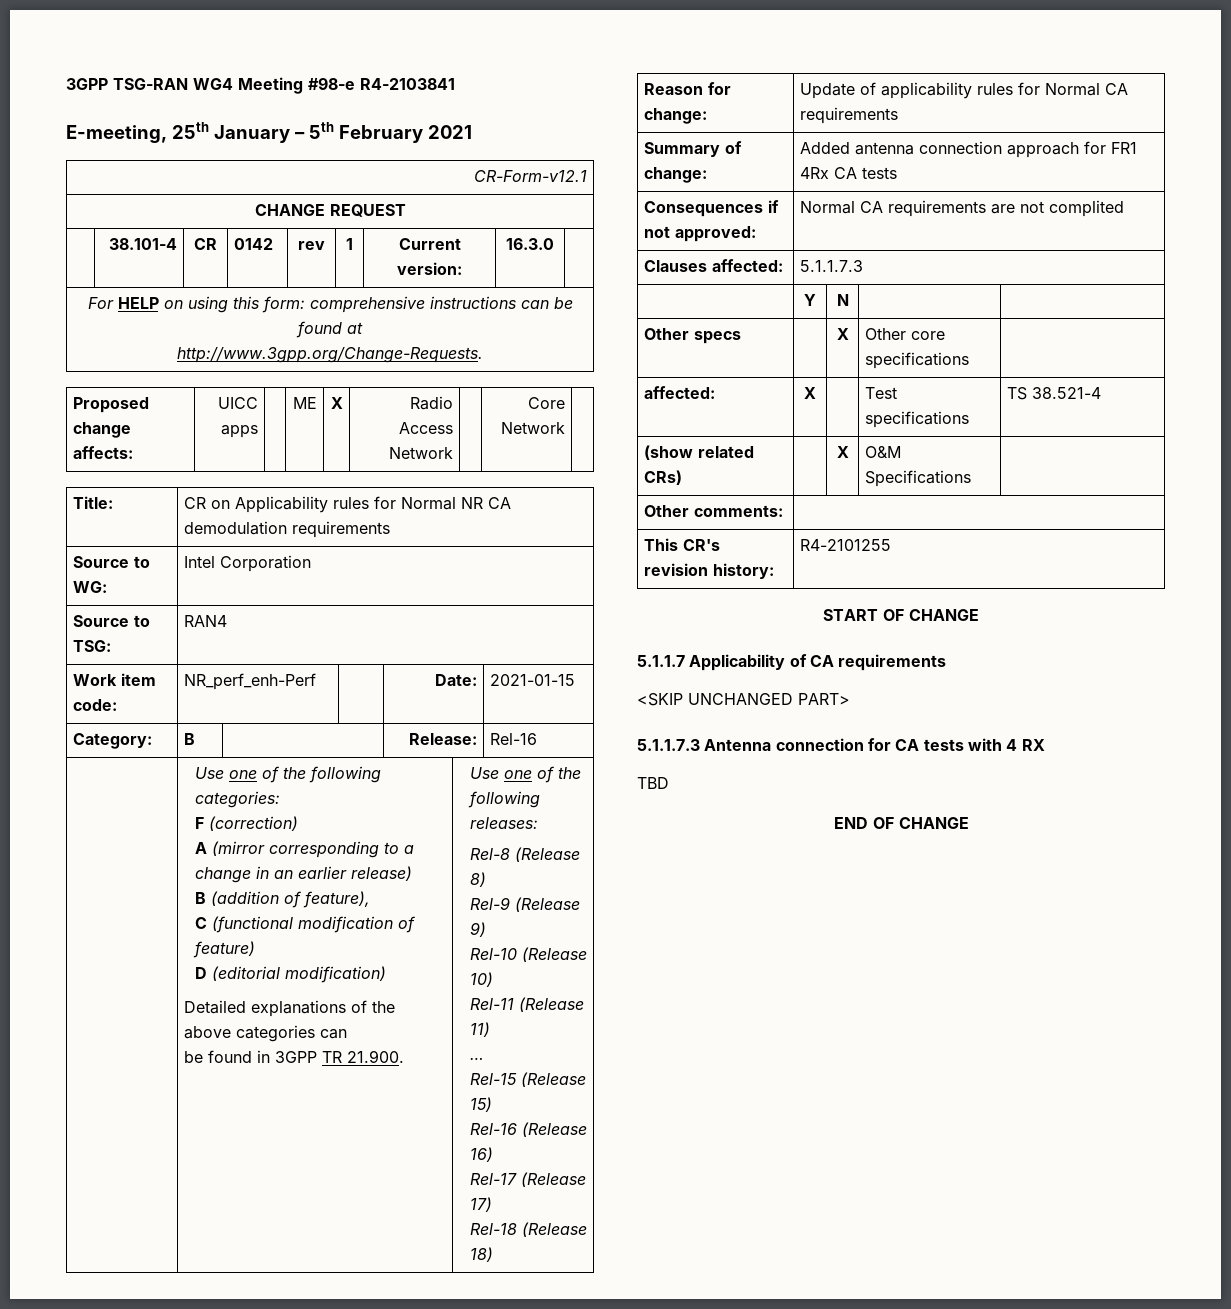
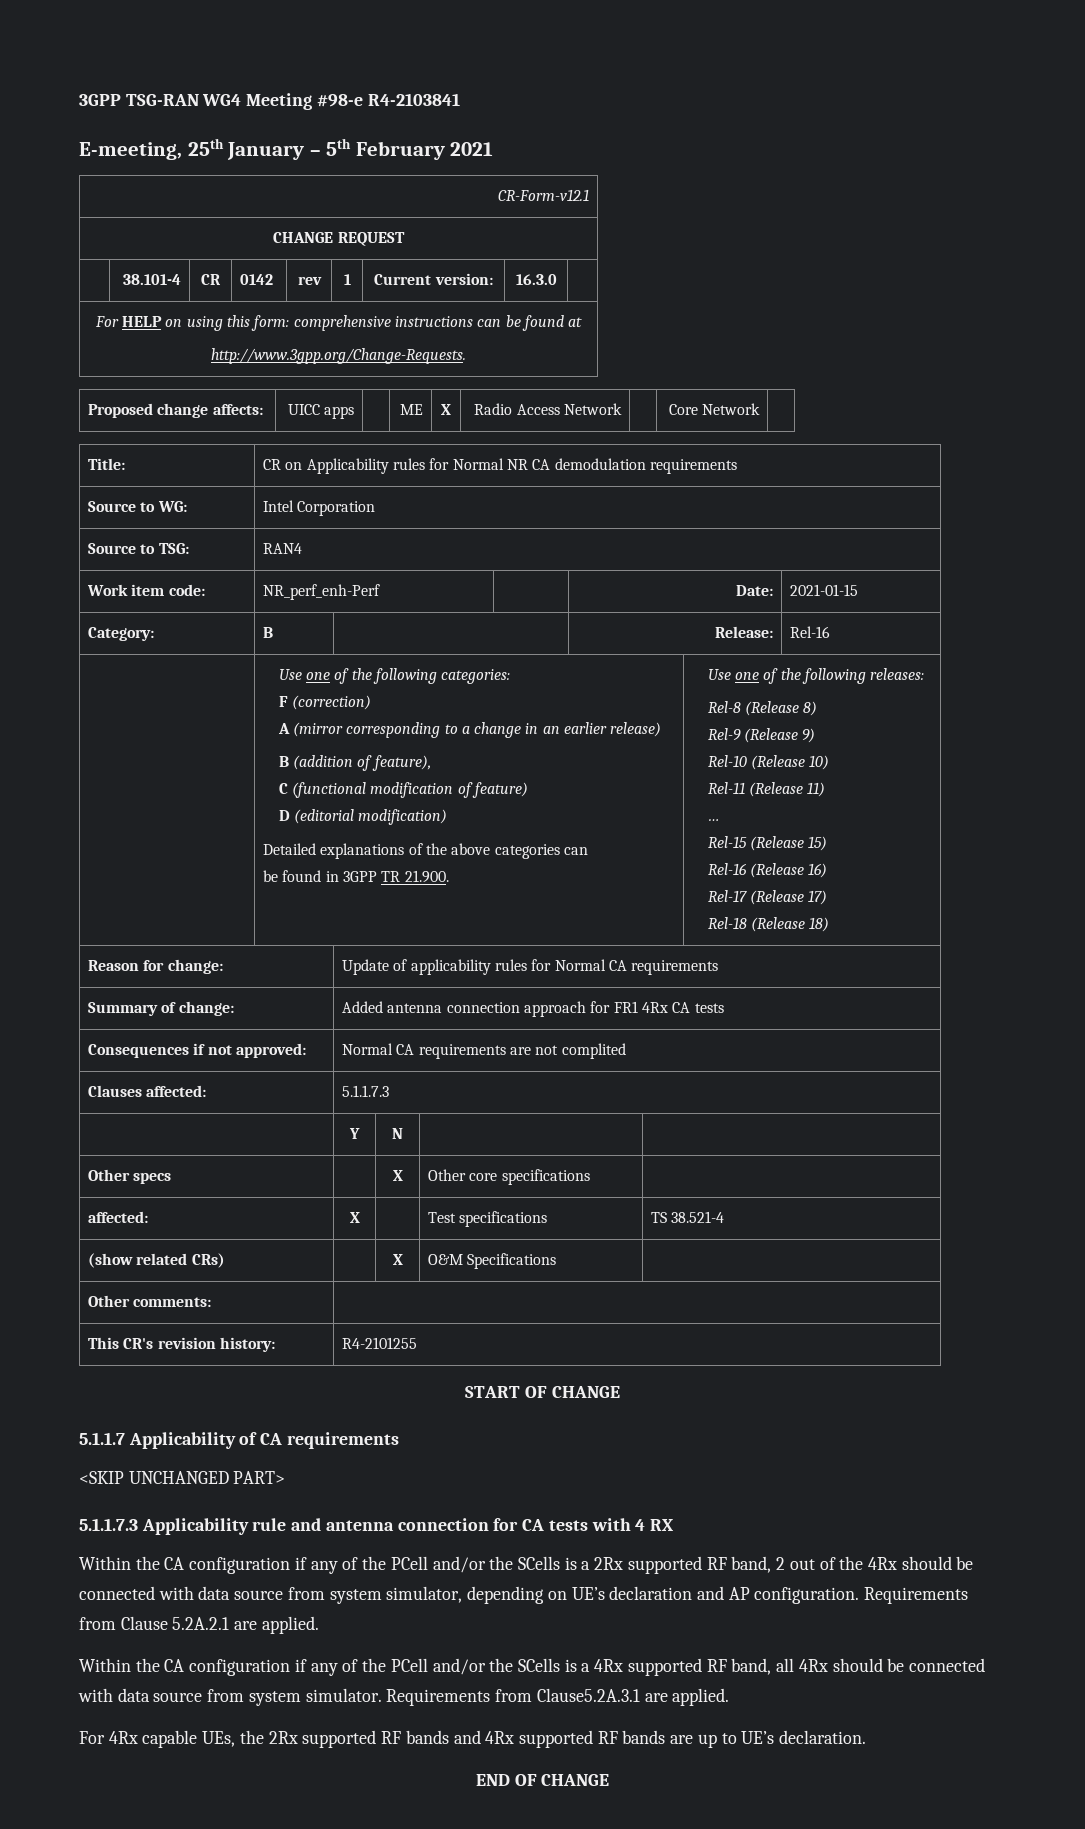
[704,739,772,751] Antenna -> [141,1518,394,1535] Applicability rule and antenna
[637,777,669,789] TBD -> [79,1556,974,1574] [79,1586,969,1604] [79,1616,319,1634] [79,1658,985,1676] [78,1688,730,1706] [79,1730,867,1748] Within the CA configuration if any of the PCell and/or the SCells is a 2Rx supported RF band, 2 out of the 4Rx should be connected with data source from system simulator, depending on UE’s declaration and AP configuration. Requirements from Clause 5.2A.2.1 are applied. // Within the CA configuration if any of the PCell and/or the SCells is a 4Rx supported RF band, all 4Rx should be connected with data source from system simulator. Requirements from Clause5.2A.3.1 are applied. // For 4Rx capable UEs, the 2Rx supported RF bands and 4Rx supported RF bands are up to UE’s declaration.

